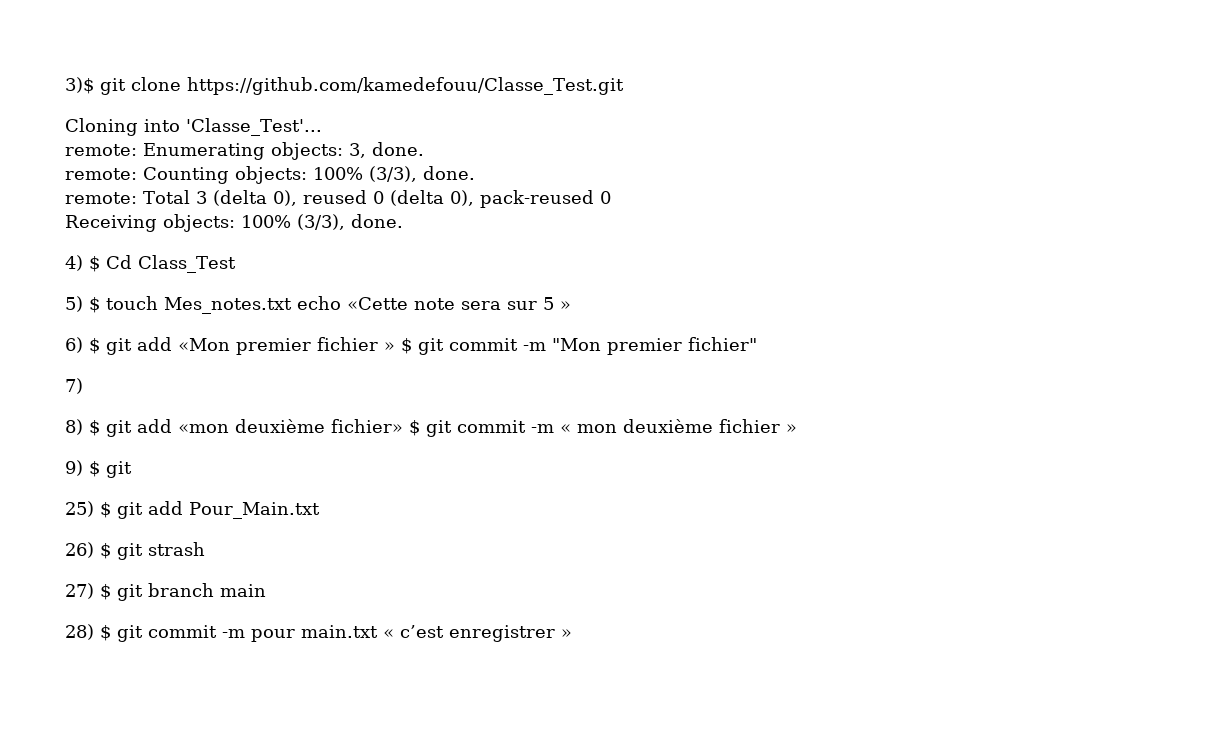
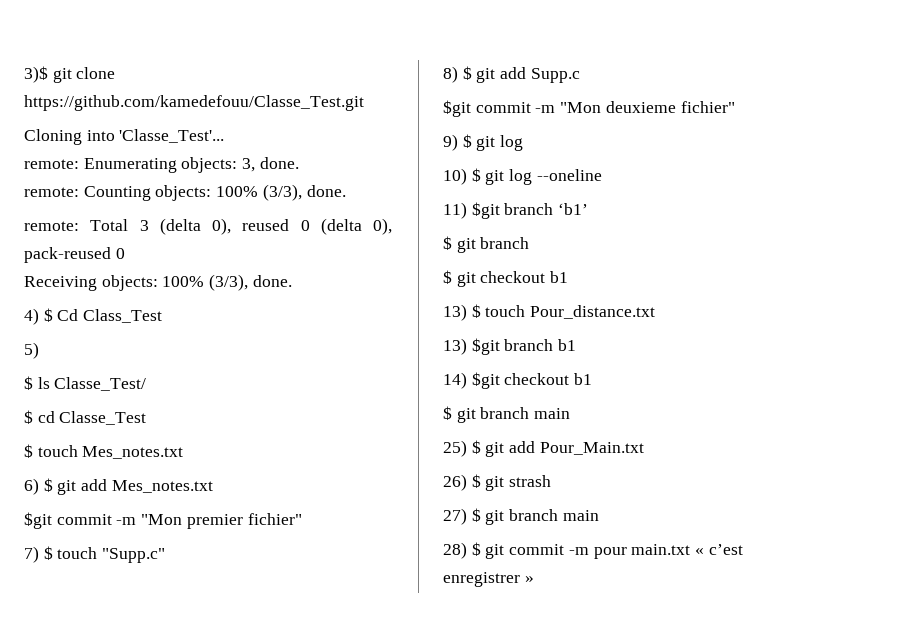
[89,296,571,314] [65,337,444,355] $ touch Mes_notes.txt echo «Cette note sera sur 5 » // 6) $ git add «Mon premier fichier » $ git -> [24,376,147,391] [24,410,147,425] [24,444,184,459] [24,478,213,495] [24,512,52,529] // $ ls Classe_Test/ // $ cd Classe_Test // $ touch Mes_notes.txt // 6) $ git add Mes_notes.txt // $git
(83, 386) none -> [43,546,166,563] $ touch "Supp.c"
[178,419,797,437] [65,460,132,478] «mon deuxième fichier» $ git commit -m « mon deuxième fichier » // 9) $ git -> [530,68,580,83] [443,100,735,117] [443,134,524,151] [443,168,602,185] [443,202,589,219] [443,236,530,253] [443,270,569,287] [443,304,656,321] [443,338,577,355] [443,372,593,389] [443,406,571,423] Supp.c // $git commit -m "Mon deuxieme fichier" // 9) $ git log // 10) $ git log --oneline // 11) $git branch ‘b1’ // $ git branch // $ git checkout b1 // 13) $ touch Pour_distance.txt // 13) $git branch b1 // 14) $git checkout b1 // $ git branch main

